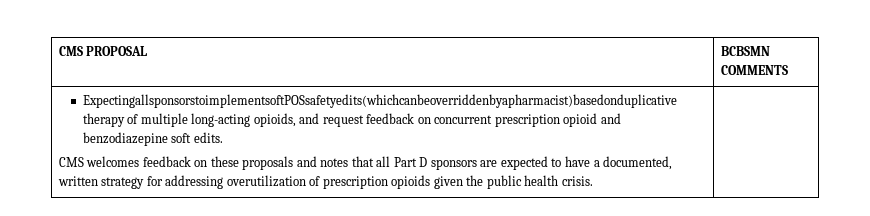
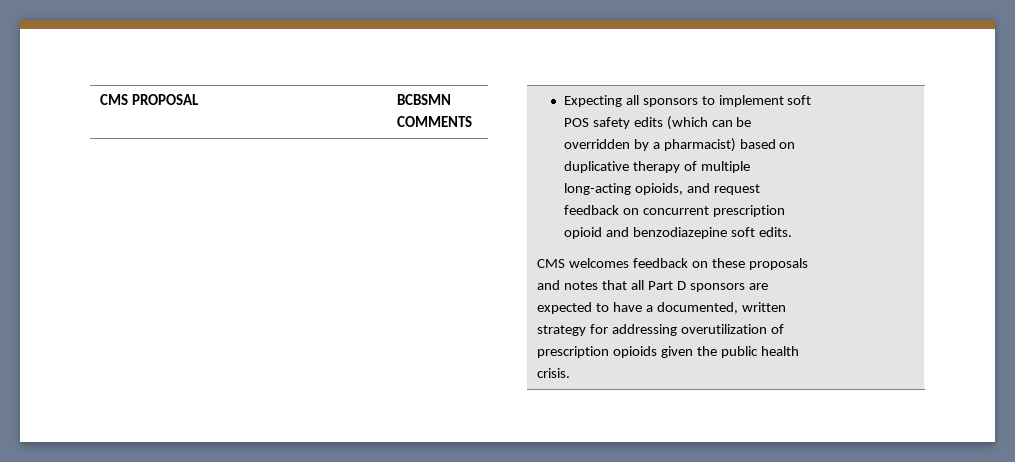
[82,94,677,108] ExpectingallsponsorstoimplementsoftPOSsafetyedits(whichcanbeoverriddenbyapharmacist)basedonduplicative -> [563,95,812,107] [563,116,752,130] [563,138,796,152] [563,161,629,173] Expecting all sponsors to implement soft POS safety edits (which can be overridden by a pharmacist) based on duplicative

